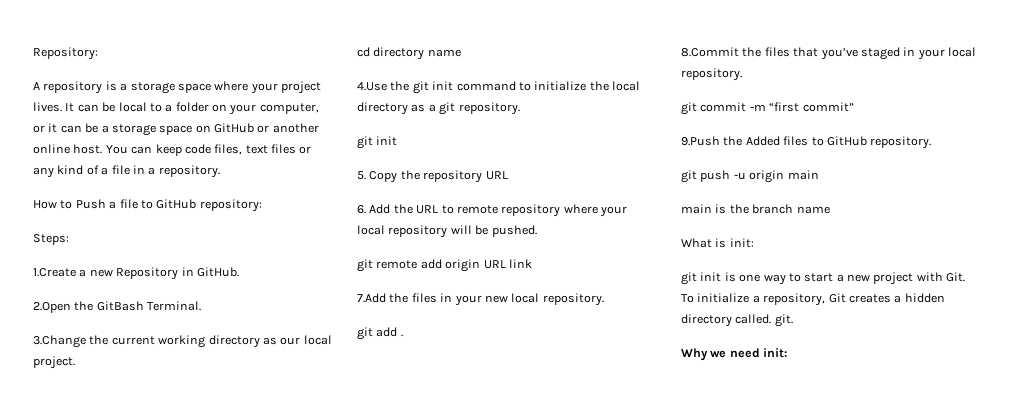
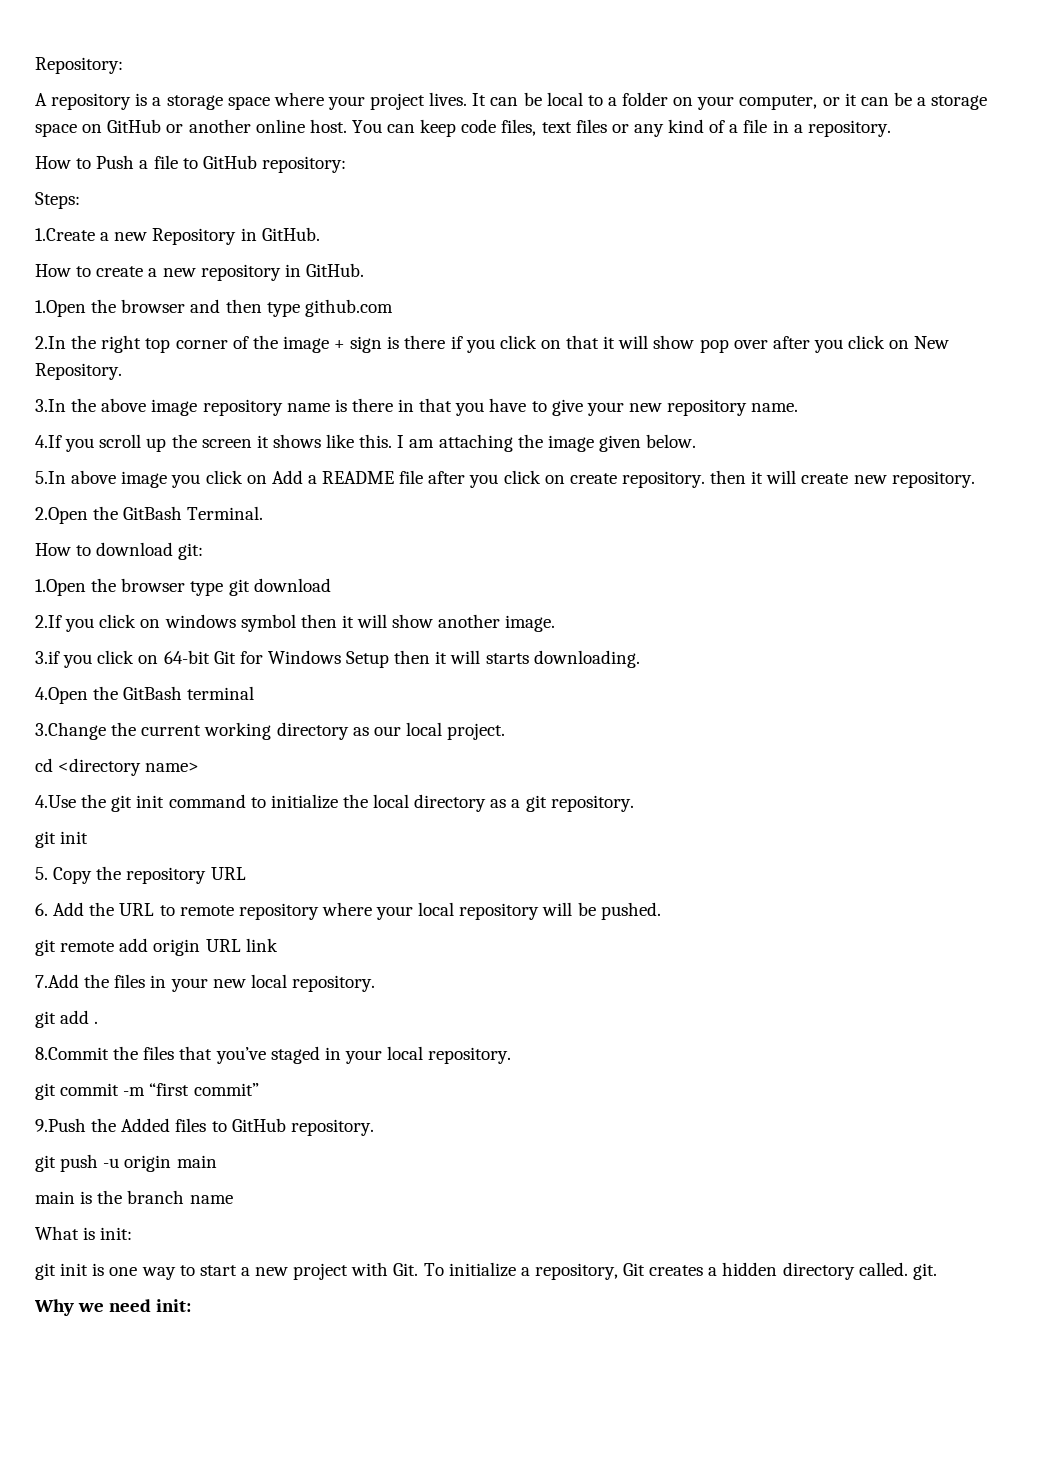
[33,301,202,313] 2.Open the GitBash Terminal. -> [35,263,364,281] [35,299,393,317] [35,335,950,353] [35,363,122,380] [35,398,799,416] [35,434,697,452] [35,470,975,488] [35,506,264,524] [35,542,204,560] [35,578,331,596] [35,614,556,632] [35,650,640,668] [35,686,255,704] How to create a new repository in GitHub. // 1.Open the browser and then type github.com // 2.In the right top corner of the image + sign is there if you click on that it will show pop over after you click on New Repository. // 3.In the above image repository name is there in that you have to give your new repository name. // 4.If you scroll up the screen it shows like this. I am attaching the image given below. // 5.In above image you click on Add a README file after you click on create repository. then it will create new repository. // 2.Open the GitBash Terminal. // How to download git: // 1.Open the browser type git download // 2.If you click on windows symbol then it will show another image. // 3.if you click on 64-bit Git for Windows Setup then it will starts downloading. // 4.Open the GitBash terminal
[373,47,461,60] directory name -> [58,758,200,776] <directory name>

